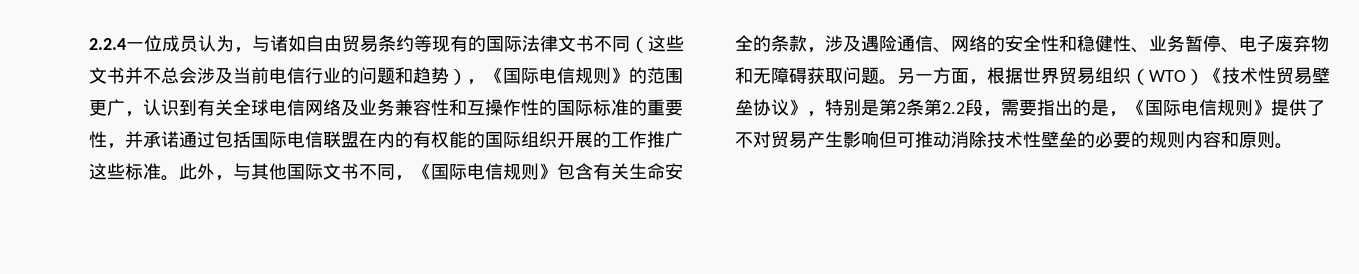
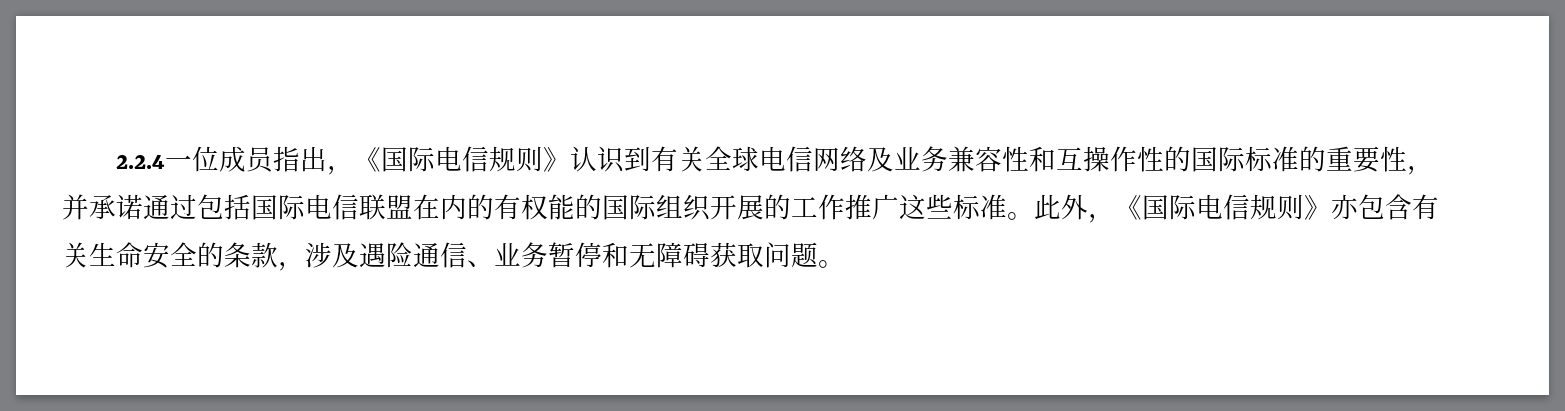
[198,35,684,53] [89,67,683,85] [89,99,143,117] 认为，与诸如自由贸易条约等现有的国际法律文书不同（这些文书并不总会涉及当前电信行业的问题和趋势），《国际电信规则》的范围更广， -> [273,146,571,175] 指出，《国际电信规则》
[233,163,557,181] 与其他国际文书不同，《国际电信规则》 -> [1115,194,1359,220] 《国际电信规则》亦
[951,35,1329,53] 网络的安全性和稳健性、业务暂停、电子废弃物 -> [494,242,602,268] 业务暂停
[897,67,1330,85] [735,99,1325,117] [735,131,1293,149] 另一方面，根据世界贸易组织（WTO）《技术性贸易壁垒协议》，特别是第2条第2.2段，需要指出的是，《国际电信规则》提供了不对贸易产生影响但可推动消除技术性壁垒的必要的规则内容和原则。 -> (845, 264) none

